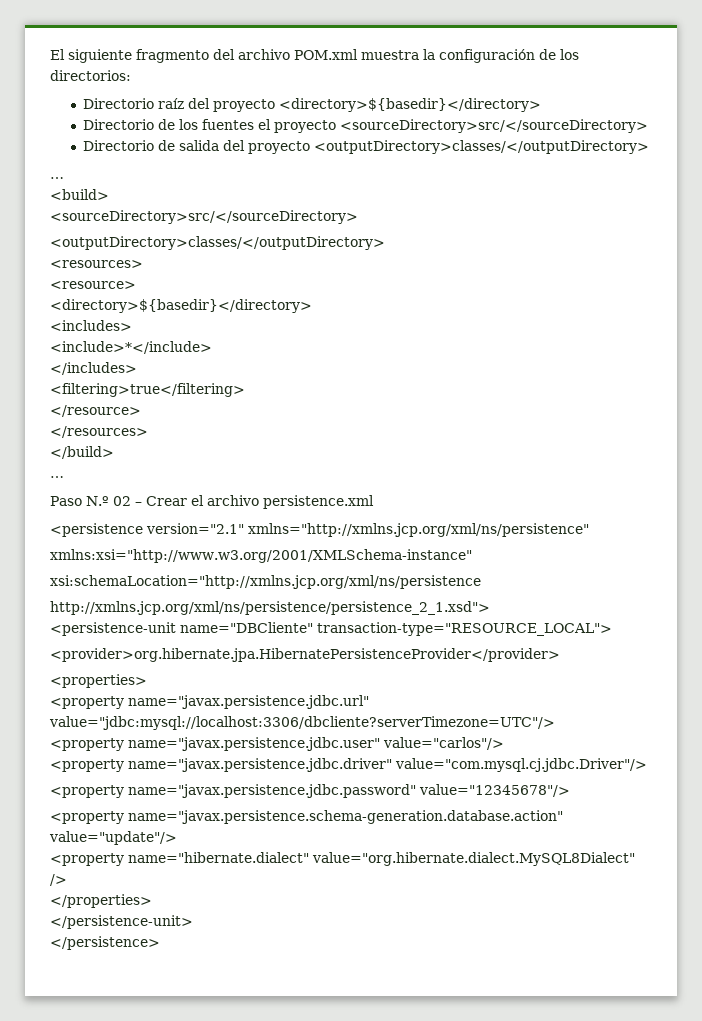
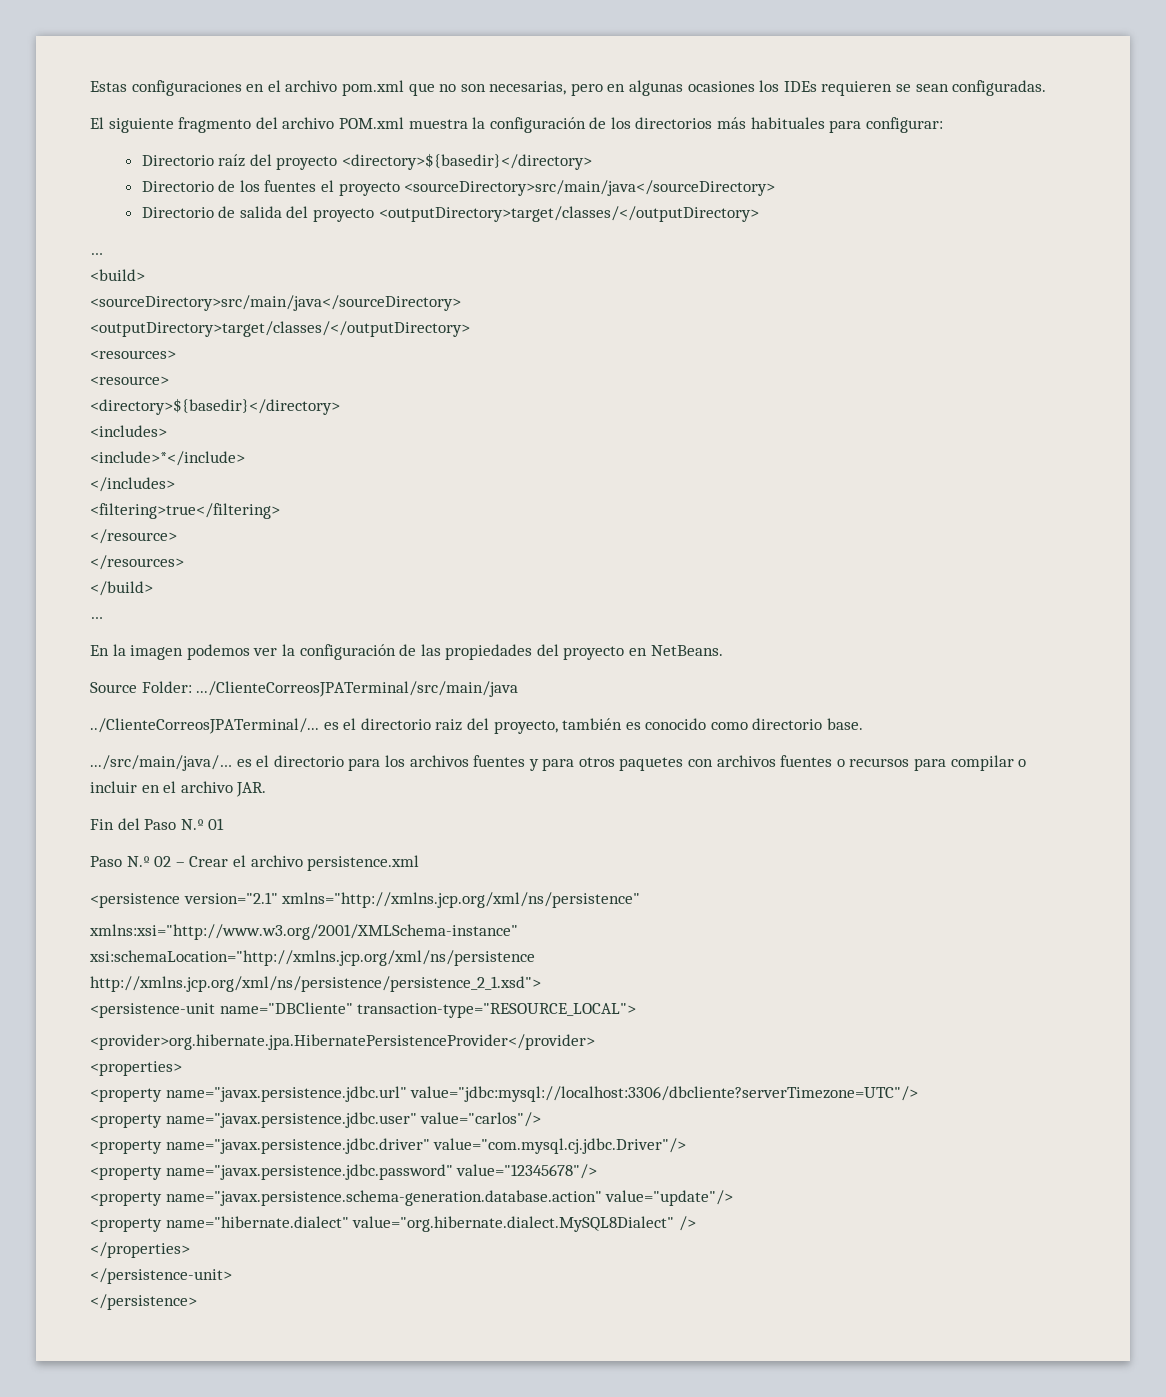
(50, 54) none -> [90,80,1047,96] Estas configuraciones en el archivo pom.xml que no son necesarias, pero en algunas ocasiones los IDEs requieren se sean configuradas. //
[50,70,131,81] directorios: -> [635,117,943,133] directorios más habituales para configurar:
[339,119,648,133] <sourceDirectory>src/</sourceDirectory> -> [404,180,776,196] <sourceDirectory>src/main/java</sourceDirectory>
[313,140,649,154] <outputDirectory>classes/</outputDirectory> -> [378,206,759,222] <outputDirectory>target/classes/</outputDirectory>
[50,210,358,224] [50,236,385,250] <sourceDirectory>src/</sourceDirectory> // <outputDirectory>classes/</outputDirectory> -> [90,295,461,311] [90,321,470,337] <sourceDirectory>src/main/java</sourceDirectory> // <outputDirectory>target/classes/</outputDirectory>
(64, 477) none -> [90,644,723,660] [90,681,519,697] [90,718,864,734] [90,755,1027,771] [90,781,267,797] [90,818,225,830] // En la imagen podemos ver la configuración de las propiedades del proyecto en NetBeans. // Source Folder: .../ClienteCorreosJPATerminal/src/main/java // ../ClienteCorreosJPATerminal/... es el directorio raiz del proyecto, también es conocido como directorio base. // .../src/main/java/… es el directorio para los archivos fuentes y para otros paquetes con archivos fuentes o recursos para compilar o incluir en el archivo JAR. // Fin del Paso N.º 01

